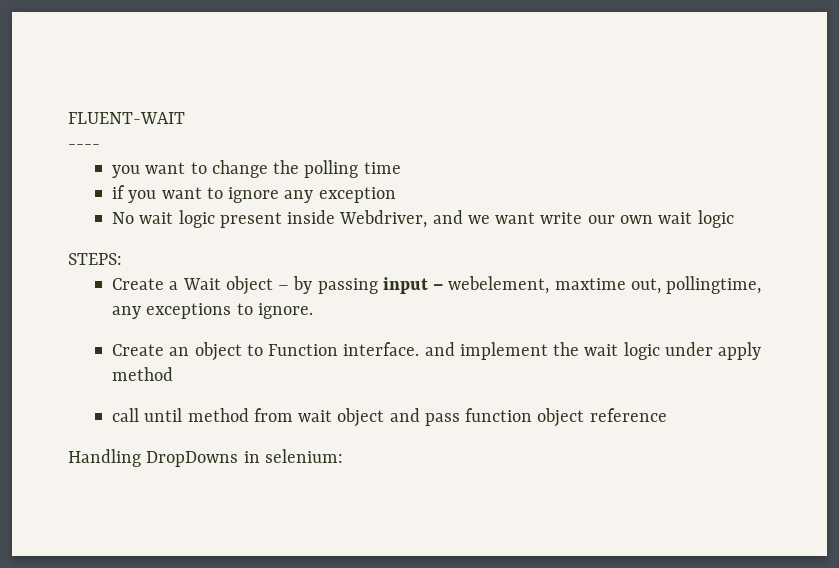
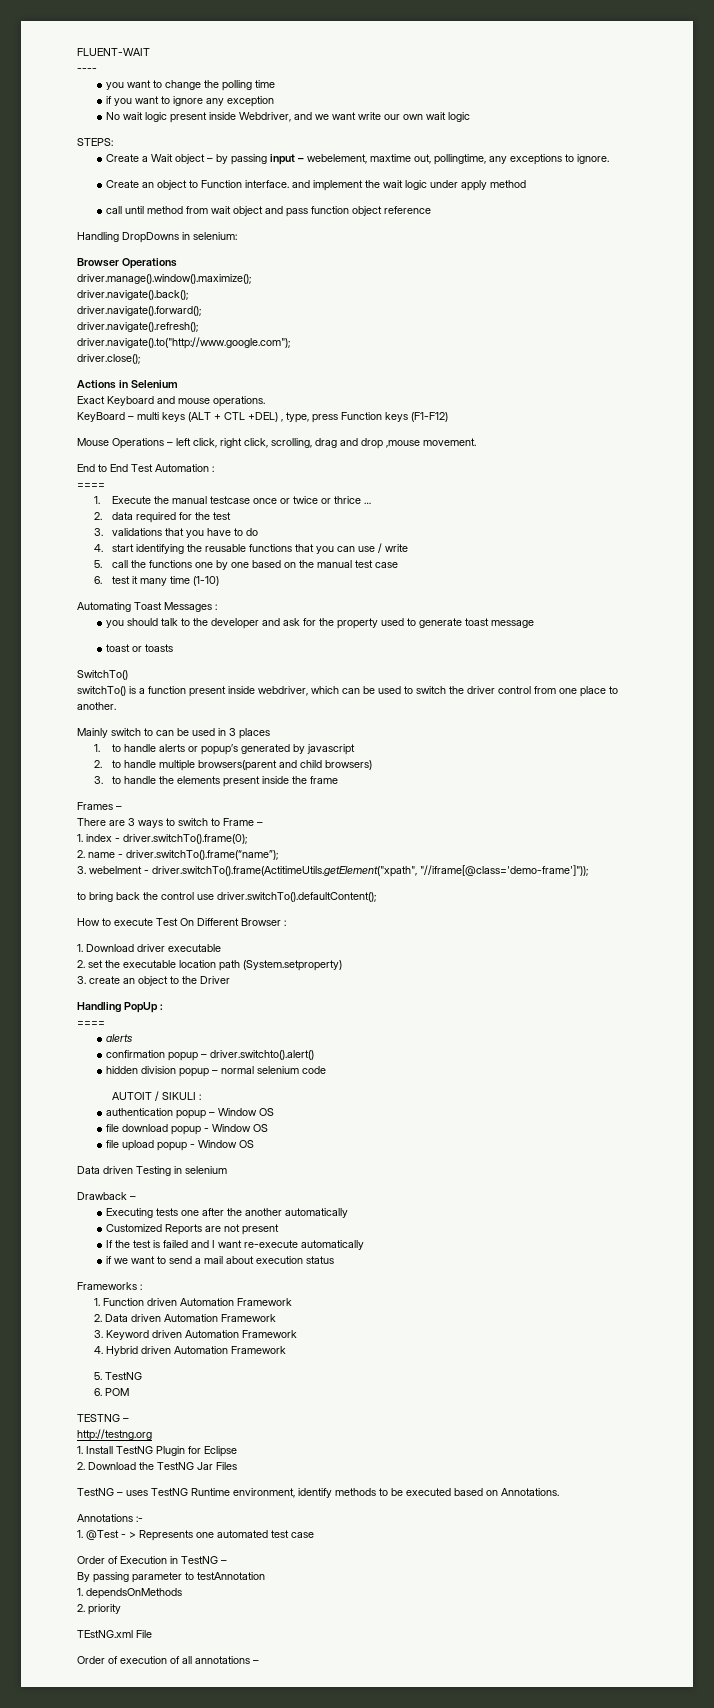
(343, 456) none -> [77,258,177,269] [77,274,251,284] [77,290,188,300] [77,306,201,316] [77,322,198,332] [77,337,290,349] [77,354,140,364] [77,380,178,389] [77,396,265,407] [77,412,448,423] [77,438,476,449] [77,464,214,472] [77,483,105,488] [94,496,371,504] [94,512,231,523] [94,528,258,538] [94,543,408,554] [94,560,398,570] [94,576,219,586] [77,602,217,612] [106,618,535,629] [106,644,174,652] [77,670,128,680] [77,686,618,697] [77,702,116,710] [77,728,270,739] [94,744,355,755] [94,760,372,771] [94,776,338,787] [77,802,122,810] [77,818,263,828] [77,834,247,844] [77,850,278,860] [77,865,588,877] [77,892,376,902] [77,918,286,926] [77,944,221,952] [77,960,342,971] [77,976,230,986] [77,1002,163,1013] [77,1021,105,1026] [106,1034,133,1042] [106,1050,315,1061] [106,1066,327,1077] [111,1091,201,1101] [106,1108,275,1119] [106,1124,269,1135] [106,1140,255,1151] [77,1166,227,1176] [77,1192,136,1200] [106,1208,349,1218] [106,1224,280,1235] [106,1240,365,1250] [106,1256,335,1264] [77,1282,142,1290] [94,1298,293,1306] [94,1314,277,1322] [94,1330,298,1340] [94,1346,287,1356] [94,1372,143,1380] [94,1388,130,1396] [77,1414,129,1422] [77,1429,152,1441] [77,1446,237,1457] [77,1462,237,1470] [77,1488,559,1498] [77,1514,143,1522] [77,1530,314,1541] [77,1556,227,1564] [77,1572,265,1583] [77,1588,182,1599] [77,1604,121,1615] [77,1630,152,1638] [77,1656,259,1664] // Browser Operations // driver.manage().window().maximize(); // driver.navigate().back(); // driver.navigate().forward(); // driver.navigate().refresh(); // driver.navigate().to("http://www.google.com"); // driver.close(); // Actions in Selenium // Exact Keyboard and mouse operations. // KeyBoard – multi keys (ALT + CTL +DEL) , type, press Function keys (F1-F12) // Mouse Operations – left click, right click, scrolling, drag and drop ,mouse movement. // End to End Test Automation : // ==== // 1. Execute the manual testcase once or twice or thrice … // 2. data required for the test // 3. validations that you have to do // 4. start identifying the reusable functions that you can use / write // 5. call the functions one by one based on the manual test case // 6. test it many time (1-10) // Automating Toast Messages : // you should talk to the developer and ask for the property used to generate toast message // toast or toasts // SwitchTo() // switchTo() is a function present inside webdriver, which can be used to switch the driver control from one place to another. // Mainly switch to can be used in 3 places // 1. to handle alerts or popup’s generated by javascript // 2. to handle multiple browsers(parent and child browsers) // 3. to handle the elements present inside the frame // Frames – // There are 3 ways to switch to Frame – // 1. index - driver.switchTo().frame(0); // 2. name - driver.switchTo().frame(“name”); // 3. webelment - driver.switchTo().frame(ActitimeUtils.getElement("xpath", "//iframe[@class='demo-frame']")); // to bring back the control use driver.switchTo().defaultContent(); // How to execute Test On Different Browser : // 1. Download driver executable // 2. set the executable location path (System.setproperty) // 3. create an object to the Driver // Handling PopUp : // ==== // alerts // confirmation popup – driver.switchto().alert() // hidden division popup – normal selenium code // AUTOIT / SIKULI : // authentication popup – Window OS // file download popup - Window OS // file upload popup - Window OS // Data driven Testing in selenium // Drawback – // Executing tests one after the another automatically // Customized Reports are not present // If the test is failed and I want re-execute automatically // if we want to send a mail about execution status // Frameworks : // 1. Function driven Automation Framework // 2. Data driven Automation Framework // 3. Keyword driven Automation Framework // 4. Hybrid driven Automation Framework // 5. TestNG // 6. POM // TESTNG – // http://testng.org // 1. Install TestNG Plugin for Eclipse // 2. Download the TestNG Jar Files // TestNG – uses TestNG Runtime environment, identify methods to be executed based on Annotations. // Annotations :- // 1. @Test - > Represents one automated test case // Order of Execution in TestNG – // By passing parameter to testAnnotation // 1. dependsOnMethods // 2. priority // TEstNG.xml File // Order of execution of all annotations –

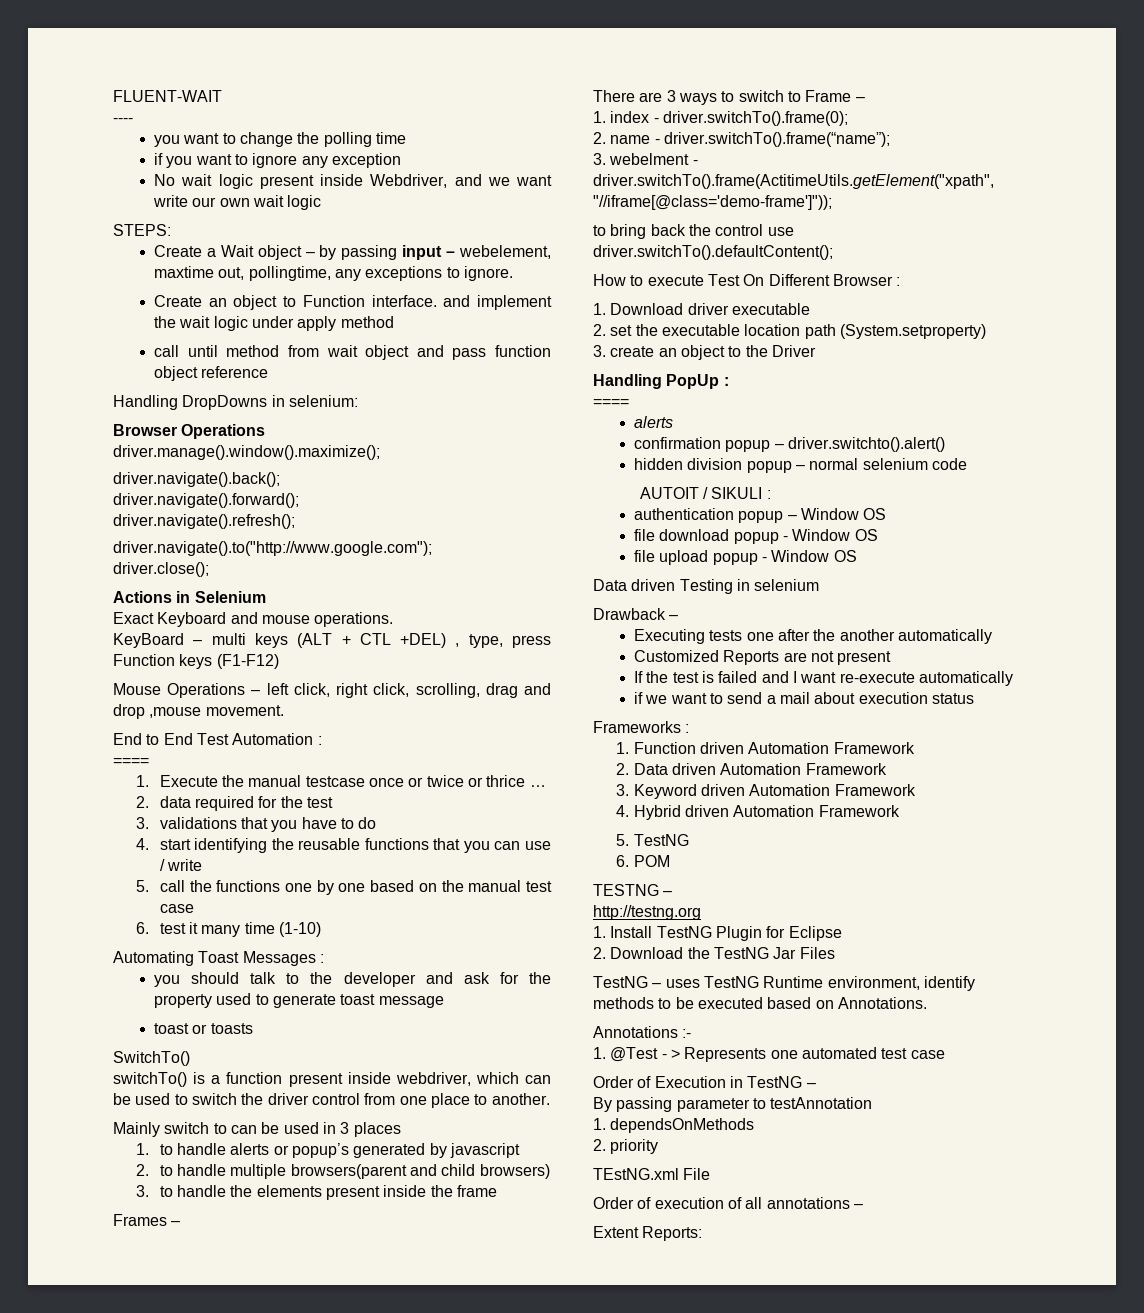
(259, 1662) none -> [593,1226,703,1241] // Extent Reports:

